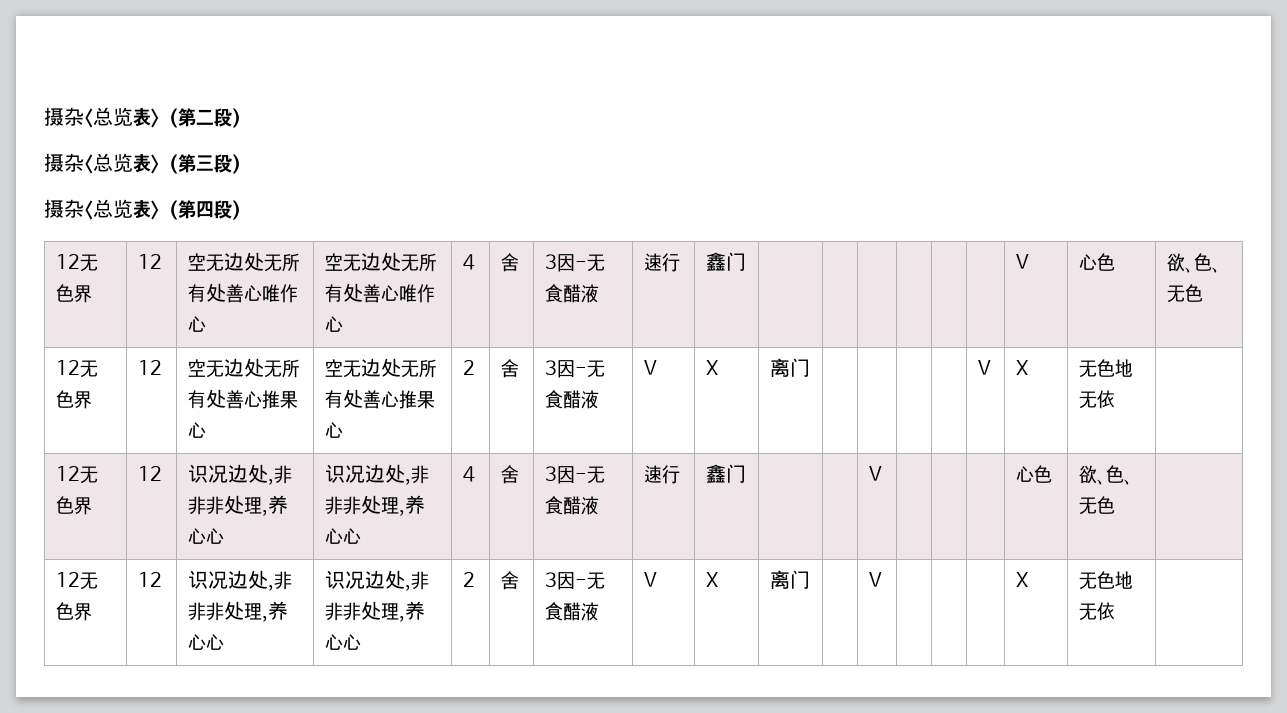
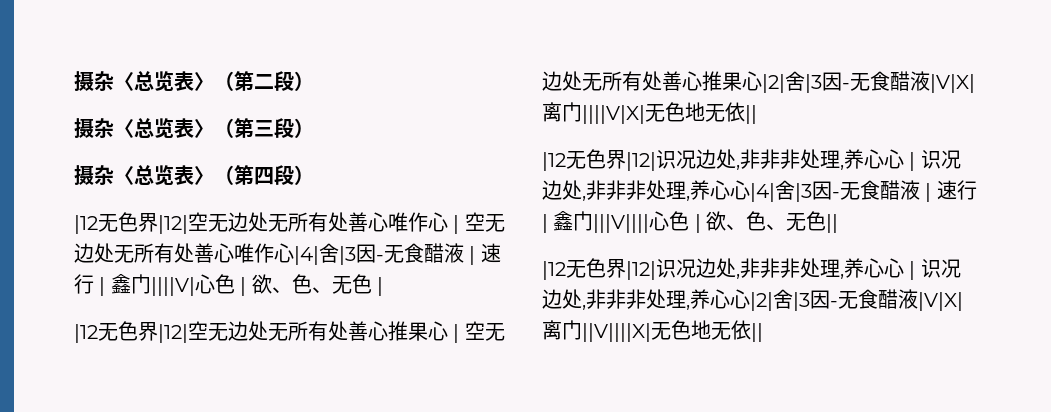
[56,254,99,272] [56,284,93,303] [138,254,163,269] [188,252,301,272] [188,283,299,303] [188,316,207,332] [325,252,438,272] [325,283,436,303] [325,316,344,332] [463,254,476,270] [501,253,520,272] [545,254,606,272] [545,284,600,303] [644,253,681,272] [706,252,747,271] [1016,254,1030,269] [1079,253,1116,271] [1167,253,1222,273] [1167,284,1204,303] [56,360,99,378] [56,390,93,409] [138,360,163,375] [188,358,301,378] [188,389,299,409] [188,422,207,438] [325,358,438,378] [325,389,436,409] [325,422,344,438] [463,360,476,375] [501,359,520,378] [545,360,606,378] [545,390,600,409] [644,360,658,375] [706,360,719,375] [770,358,811,377] [978,360,992,375] [1016,360,1029,375] [1079,359,1134,378] [1079,390,1116,409] [56,466,99,484] [56,496,93,515] [138,466,163,481] [188,464,293,485] [188,495,289,516] [188,528,225,544] [325,464,430,485] [325,495,426,516] [325,528,362,544] [463,466,476,482] [501,465,520,484] [545,466,606,484] [545,496,600,515] [644,465,681,484] [706,464,747,483] [869,466,883,481] [1016,465,1053,483] [1079,465,1134,485] [1079,496,1116,515] [56,572,99,590] [56,602,93,621] [138,572,163,587] [188,570,293,591] [188,601,289,622] [188,634,225,650] [325,570,430,591] [325,601,426,622] [325,634,362,650] [463,572,476,587] [501,571,520,590] [545,572,606,590] [545,602,600,621] [644,572,658,587] [706,572,719,587] [770,570,811,589] [869,572,883,587] [1016,572,1029,587] [1079,571,1134,590] [1079,602,1116,621] // 12无色界 | 12 | 空无边处无所有处善心唯作心 | 空无边处无所有处善心唯作心 | 4 | 舍 | 3因-无食醋液 | 速行 | 鑫门 | | | | | | | V | 心色 | 欲、色、无色 // 12无色界 | 12 | 空无边处无所有处善心推果心 | 空无边处无所有处善心推果心 | 2 | 舍 | 3因-无食醋液 | V | X | 离门 | | | | | V | X | 无色地无依 | // 12无色界 | 12 | 识况边处,非非非处理,养心心 | 识况边处,非非非处理,养心心 | 4 | 舍 | 3因-无食醋液 | 速行 | 鑫门 | | | V | | | | 心色 | 欲、色、无色 | // 12无色界 | 12 | 识况边处,非非非处理,养心心 | 识况边处,非非非处理,养心心 | 2 | 舍 | 3因-无食醋液 | V | X | 离门 | | V | | | | X | 无色地无依 | -> [74,212,505,234] [74,243,501,265] [74,274,383,296] [74,321,505,343] [542,71,975,93] [542,102,757,124] [542,149,961,171] [542,180,977,202] [542,211,839,233] [542,258,961,280] [542,289,963,311] [542,320,763,342] // |12无色界|12|空无边处无所有处善心唯作心 | 空无边处无所有处善心唯作心|4|舍|3因-无食醋液 | 速行 | 鑫门||||V|心色 | 欲、色、无色 | // |12无色界|12|空无边处无所有处善心推果心 | 空无边处无所有处善心推果心|2|舍|3因-无食醋液|V|X|离门||||V|X|无色地无依|| // |12无色界|12|识况边处,非非非处理,养心心 | 识况边处,非非非处理,养心心|4|舍|3因-无食醋液 | 速行 | 鑫门|||V||||心色 | 欲、色、无色|| // |12无色界|12|识况边处,非非非处理,养心心 | 识况边处,非非非处理,养心心|2|舍|3因-无食醋液|V|X|离门||V||||X|无色地无依||

